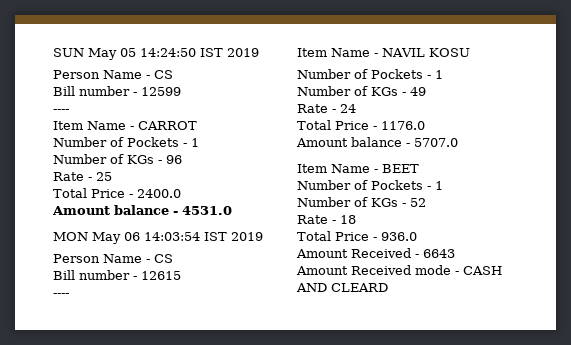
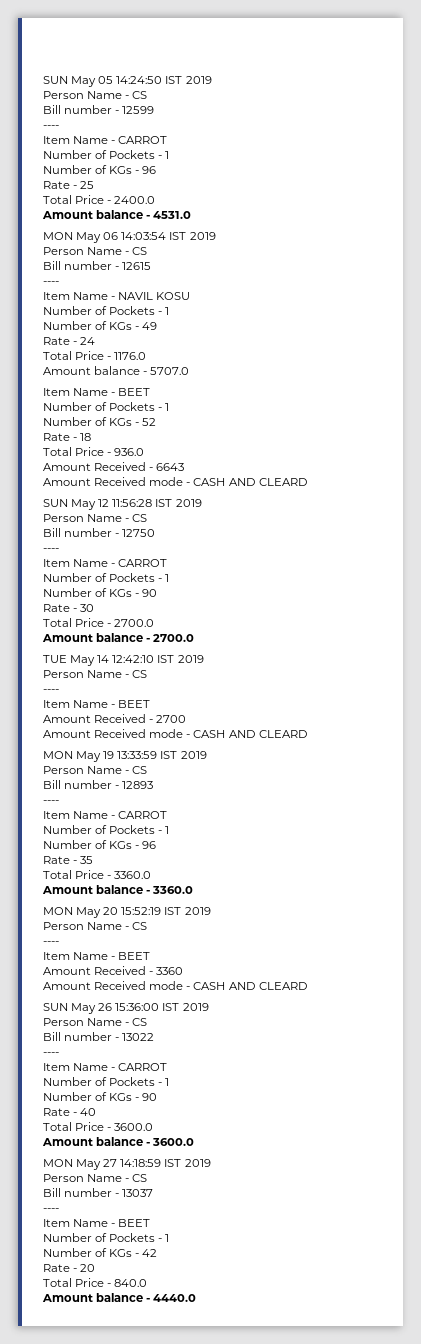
(388, 287) none -> [43,499,202,510] [43,514,148,522] [43,528,156,537] [43,548,59,552] [43,559,168,567] [43,573,170,582] [43,588,158,597] [43,604,95,612] [43,618,155,627] [42,633,195,642] [43,655,204,666] [43,670,148,678] [43,689,59,693] [43,700,151,708] [43,714,187,723] [43,729,308,738] [43,751,207,762] [43,766,148,774] [43,780,154,789] [43,800,59,804] [43,811,168,819] [43,825,170,834] [43,840,157,849] [43,856,94,864] [43,870,152,879] [42,885,194,894] [43,907,211,918] [43,922,148,930] [43,941,59,945] [43,952,151,960] [43,966,184,975] [43,981,308,990] [43,1003,209,1014] [43,1018,148,1026] [43,1032,155,1041] [43,1052,59,1056] [43,1063,168,1071] [43,1077,170,1086] [43,1092,158,1101] [43,1108,97,1116] [43,1122,154,1131] [42,1137,195,1146] [43,1159,211,1170] [43,1174,148,1182] [43,1188,154,1197] [43,1208,59,1212] [43,1219,151,1227] [43,1233,170,1242] [43,1248,158,1257] [43,1264,96,1272] [43,1278,148,1287] [42,1293,197,1302] // SUN May 12 11:56:28 IST 2019 // Person Name - CS // Bill number - 12750 // ---- // Item Name - CARROT // Number of Pockets - 1 // Number of KGs - 90 // Rate - 30 // Total Price - 2700.0 // Amount balance - 2700.0 // TUE May 14 12:42:10 IST 2019 // Person Name - CS // ---- // Item Name - BEET // Amount Received - 2700 // Amount Received mode - CASH AND CLEARD // MON May 19 13:33:59 IST 2019 // Person Name - CS // Bill number - 12893 // ---- // Item Name - CARROT // Number of Pockets - 1 // Number of KGs - 96 // Rate - 35 // Total Price - 3360.0 // Amount balance - 3360.0 // MON May 20 15:52:19 IST 2019 // Person Name - CS // ---- // Item Name - BEET // Amount Received - 3360 // Amount Received mode - CASH AND CLEARD // SUN May 26 15:36:00 IST 2019 // Person Name - CS // Bill number - 13022 // ---- // Item Name - CARROT // Number of Pockets - 1 // Number of KGs - 90 // Rate - 40 // Total Price - 3600.0 // Amount balance - 3600.0 // MON May 27 14:18:59 IST 2019 // Person Name - CS // Bill number - 13037 // ---- // Item Name - BEET // Number of Pockets - 1 // Number of KGs - 42 // Rate - 20 // Total Price - 840.0 // Amount balance - 4440.0

